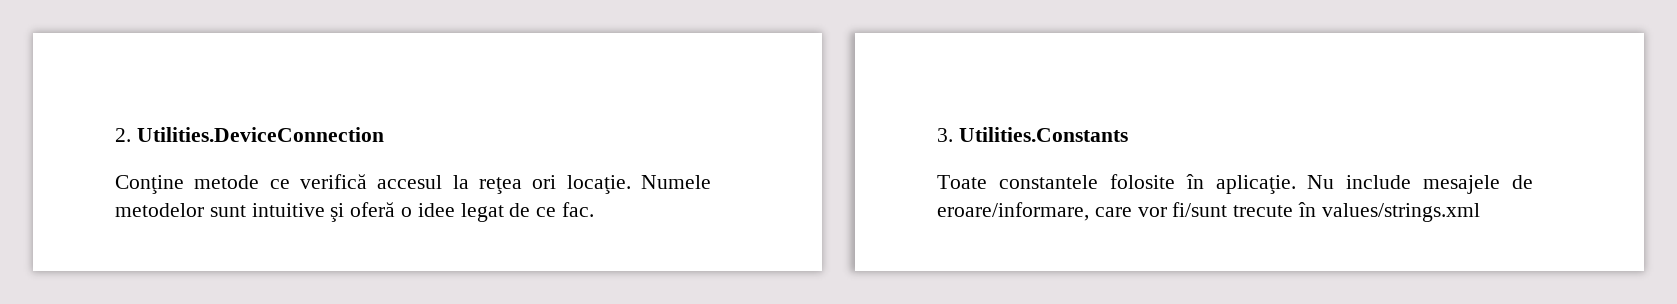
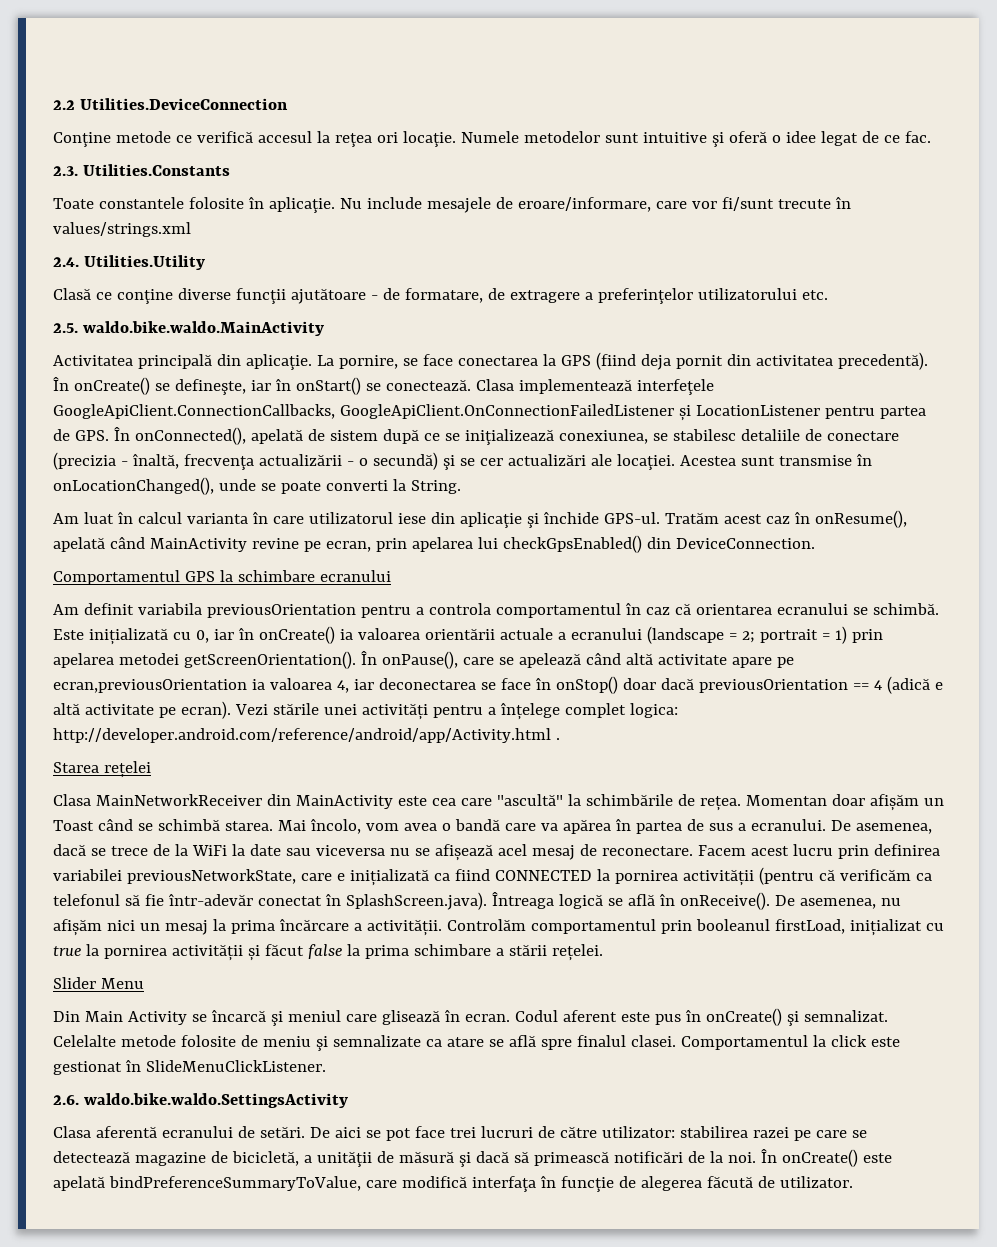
[115,128,131,142] 2. -> [53,100,75,110] 2.2
[937,128,953,142] 3. -> [53,166,78,176] 2.3.
(1480, 212) none -> [53,255,205,270] [53,288,828,304] [53,321,324,336] [53,352,928,370] [53,377,714,395] [53,404,926,421] [53,427,899,445] [53,452,872,470] [53,477,461,495] [53,510,907,528] [53,535,815,553] [53,570,391,585] [53,603,939,618] [53,626,883,645] [53,651,794,669] [53,676,943,694] [53,701,678,720] [53,728,560,743] [53,761,151,778] [53,794,944,811] [53,819,932,834] [53,844,940,861] [53,867,932,886] [53,892,901,910] [53,919,944,936] [53,944,603,961] [53,977,144,989] [53,1008,888,1026] [53,1035,900,1051] [53,1060,326,1075] [53,1093,348,1108] [53,1126,867,1141] [53,1149,892,1167] [53,1176,853,1192] // 2.4. Utilities.Utility // Clasă ce conţine diverse funcţii ajutătoare - de formatare, de extragere a preferinţelor utilizatorului etc. // 2.5. waldo.bike.waldo.MainActivity // Activitatea principală din aplicaţie. La pornire, se face conectarea la GPS (fiind deja pornit din activitatea precedentă). În onCreate() se defineşte, iar în onStart() se conectează. Clasa implementează interfeţele GoogleApiClient.ConnectionCallbacks, GoogleApiClient.OnConnectionFailedListener și LocationListener pentru partea de GPS. În onConnected(), apelată de sistem după ce se iniţializează conexiunea, se stabilesc detaliile de conectare (precizia - înaltă, frecvenţa actualizării - o secundă) şi se cer actualizări ale locaţiei. Acestea sunt transmise în onLocationChanged(), unde se poate converti la String. // Am luat în calcul varianta în care utilizatorul iese din aplicaţie şi închide GPS-ul. Tratăm acest caz în onResume(), apelată când MainActivity revine pe ecran, prin apelarea lui checkGpsEnabled() din DeviceConnection. // Comportamentul GPS la schimbare ecranului // Am definit variabila previousOrientation pentru a controla comportamentul în caz că orientarea ecranului se schimbă. Este inițializată cu 0, iar în onCreate() ia valoarea orientării actuale a ecranului (landscape = 2; portrait = 1) prin apelarea metodei getScreenOrientation(). În onPause(), care se apelează când altă activitate apare pe ecran,previousOrientation ia valoarea 4, iar deconectarea se face în onStop() doar dacă previousOrientation == 4 (adică e altă activitate pe ecran). Vezi stările unei activități pentru a înțelege complet logica: http://developer.android.com/reference/android/app/Activity.html . // Starea rețelei // Clasa MainNetworkReceiver din MainActivity este cea care "ascultă" la schimbările de rețea. Momentan doar afișăm un Toast când se schimbă starea. Mai încolo, vom avea o bandă care va apărea în partea de sus a ecranului. De asemenea, dacă se trece de la WiFi la date sau viceversa nu se afișează acel mesaj de reconectare. Facem acest lucru prin definirea variabilei previousNetworkState, care e inițializată ca fiind CONNECTED la pornirea activității (pentru că verificăm ca telefonul să fie într-adevăr conectat în SplashScreen.java). Întreaga logică se află în onReceive(). De asemenea, nu afișăm nici un mesaj la prima încărcare a activității. Controlăm comportamentul prin booleanul firstLoad, inițializat cu true la pornirea activității și făcut false la prima schimbare a stării rețelei. // Slider Menu // Din Main Activity se încarcă şi meniul care glisează în ecran. Codul aferent este pus în onCreate() şi semnalizat. Celelalte metode folosite de meniu şi semnalizate ca atare se află spre finalul clasei. Comportamentul la click este gestionat în SlideMenuClickListener. // 2.6. waldo.bike.waldo.SettingsActivity // Clasa aferentă ecranului de setări. De aici se pot face trei lucruri de către utilizator: stabilirea razei pe care se detectează magazine de bicicletă, a unităţii de măsură şi dacă să primească notificări de la noi. În onCreate() este apelată bindPreferenceSummaryToValue, care modifică interfaţa în funcţie de alegerea făcută de utilizator.

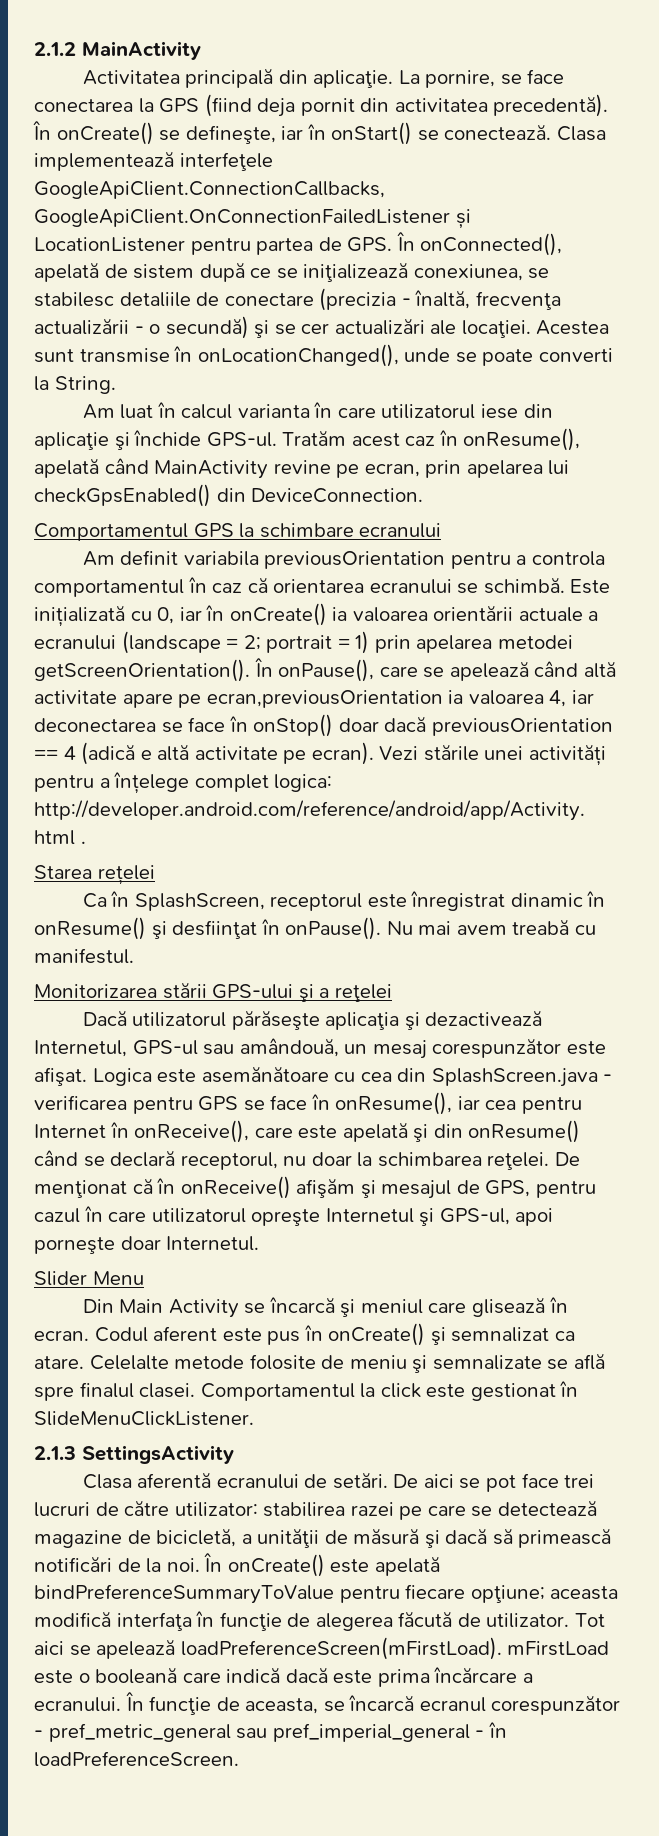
[53,98,288,110] [53,131,931,147] [53,164,230,176] [53,197,851,213] [53,222,191,237] [53,255,205,270] [53,288,828,304] [53,321,324,336] 2.2 Utilities.DeviceConnection // Conţine metode ce verifică accesul la reţea ori locaţie. Numele metodelor sunt intuitive şi oferă o idee legat de ce fac. // 2.3. Utilities.Constants // Toate constantele folosite în aplicaţie. Nu include mesajele de eroare/informare, care vor fi/sunt trecute în values/strings.xml // 2.4. Utilities.Utility // Clasă ce conţine diverse funcţii ajutătoare - de formatare, de extragere a preferinţelor utilizatorului etc. // 2.5. waldo.bike.waldo.MainActivity -> [34,41,201,60] 2.1.2 MainActivity
[53,794,944,811] [53,819,932,834] [53,844,940,861] [53,867,932,886] [53,892,901,910] [53,919,944,936] [53,944,603,961] Clasa MainNetworkReceiver din MainActivity este cea care "ascultă" la schimbările de rețea. Momentan doar afișăm un Toast când se schimbă starea. Mai încolo, vom avea o bandă care va apărea în partea de sus a ecranului. De asemenea, dacă se trece de la WiFi la date sau viceversa nu se afișează acel mesaj de reconectare. Facem acest lucru prin definirea variabilei previousNetworkState, care e inițializată ca fiind CONNECTED la pornirea activității (pentru că verificăm ca telefonul să fie într-adevăr conectat în SplashScreen.java). Întreaga logică se află în onReceive(). De asemenea, nu afișăm nici un mesaj la prima încărcare a activității. Controlăm comportamentul prin booleanul firstLoad, inițializat cu true la pornirea activității și făcut false la prima schimbare a stării rețelei. -> [82,891,606,911] [34,917,596,940] [34,948,134,964] [34,982,392,1002] [82,1010,543,1030] [34,1038,606,1059] [34,1066,613,1087] [34,1092,582,1115] [34,1120,581,1143] [34,1150,580,1170] [34,1176,596,1199] [34,1206,554,1226] [34,1236,260,1254] Ca în SplashScreen, receptorul este înregistrat dinamic în onResume() şi desfiinţat în onPause(). Nu mai avem treabă cu manifestul. // Monitorizarea stării GPS-ului şi a reţelei // Dacă utilizatorul părăseşte aplicaţia şi dezactivează Internetul, GPS-ul sau amândouă, un mesaj corespunzător este afişat. Logica este asemănătoare cu cea din SplashScreen.java - verificarea pentru GPS se face în onResume(), iar cea pentru Internet în onReceive(), care este apelată şi din onResume() când se declară receptorul, nu doar la schimbarea reţelei. De menţionat că în onReceive() afişăm şi mesajul de GPS, pentru cazul în care utilizatorul opreşte Internetul şi GPS-ul, apoi porneşte doar Internetul.
[803,1010,888,1022] semnalizat. -> [451,1327,575,1342] [34,1356,84,1369] semnalizat ca atare.
[425,1037,484,1047] ca atare -> (542, 1362) none
[53,1093,348,1108] 2.6. waldo.bike.waldo.SettingsActivity -> [34,1445,234,1464] 2.1.3 SettingsActivity
[108,1176,397,1191] bindPreferenceSummaryToValue, care -> [34,1584,619,1604] bindPreferenceSummaryToValue pentru fiecare opţiune; aceasta
(853, 1182) none -> [574,1613,605,1627] [34,1637,610,1660] [34,1667,533,1687] [34,1692,621,1715] [34,1722,507,1742] [34,1751,239,1767] Tot aici se apelează loadPreferenceScreen(mFirstLoad). mFirstLoad este o booleană care indică dacă este prima încărcare a ecranului. În funcţie de aceasta, se încarcă ecranul corespunzător - pref_metric_general sau pref_imperial_general - în loadPreferenceScreen.

